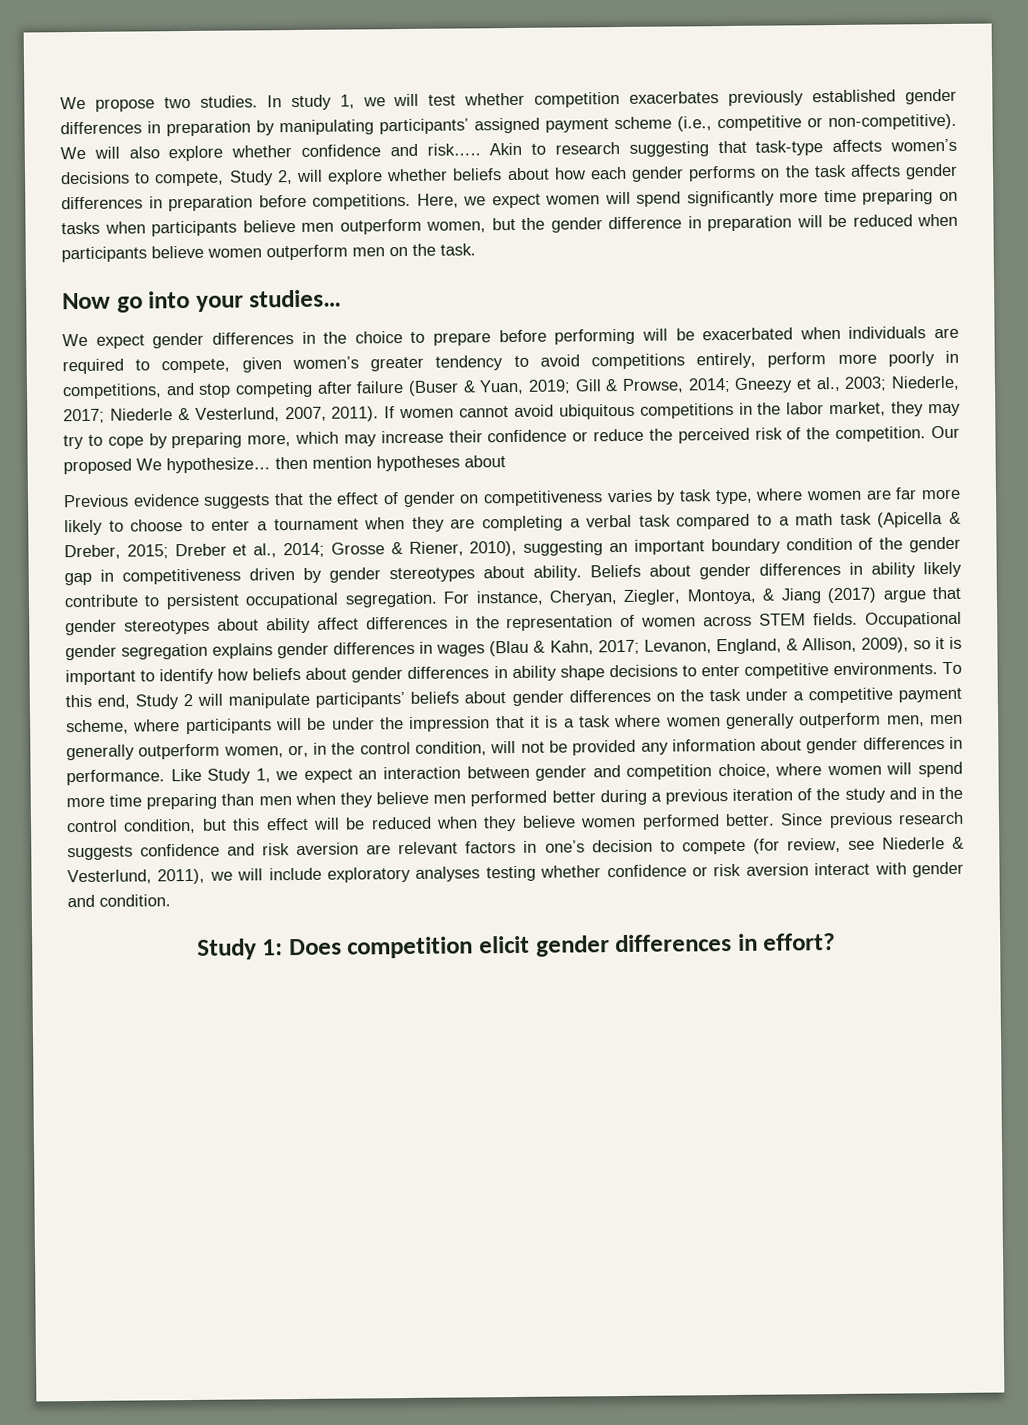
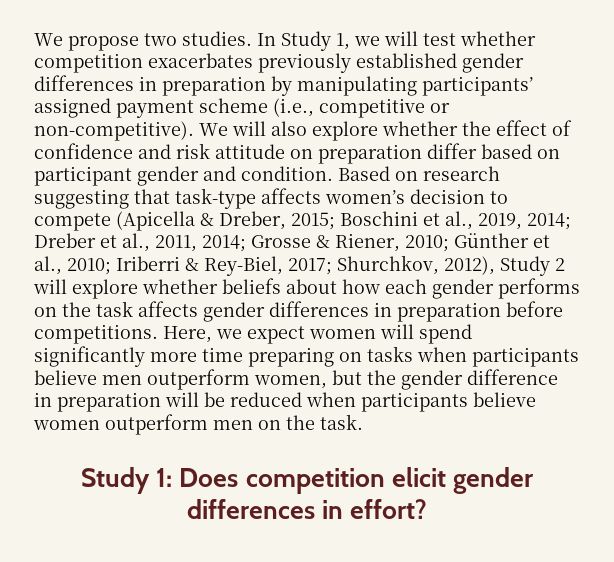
[290,94,332,111] study -> [281,31,331,51] Study
[301,142,547,157] confidence and risk….. Akin to -> [462,120,572,136] [34,143,560,164] [34,166,418,186] the effect of confidence and risk attitude on preparation differ based on participant gender and condition. Based on
[60,170,293,187] decisions to compete, Study 2, -> [410,189,508,204] [34,211,571,231] [34,233,550,252] [34,255,565,276] decision to compete (Apicella & Dreber, 2015; Boschini et al., 2019, 2014; Dreber et al., 2011, 2014; Grosse & Riener, 2010; Günther et al., 2010; Iriberri & Rey-Biel, 2017; Shurchkov, 2012), Study 2
[62,289,343,313] [62,326,959,349] [62,350,959,375] [62,375,960,400] [63,401,961,424] [63,425,961,450] [63,455,506,475] [63,487,961,509] [64,511,962,536] [64,536,962,560] [64,561,962,586] [64,586,962,610] [65,611,963,636] [65,636,962,661] [65,661,962,686] [65,687,962,710] [66,712,964,735] [66,736,963,761] [66,761,963,786] [66,786,963,810] [66,811,964,834] [67,836,964,861] [67,861,964,885] [67,894,171,908] // Now go into your studies… // We expect gender differences in the choice to prepare before performing will be exacerbated when individuals are required to compete, given women’s greater tendency to avoid competitions entirely, perform more poorly in competitions, and stop competing after failure (Buser & Yuan, 2019; Gill & Prowse, 2014; Gneezy et al., 2003; Niederle, 2017; Niederle & Vesterlund, 2007, 2011). If women cannot avoid ubiquitous competitions in the labor market, they may try to cope by preparing more, which may increase their confidence or reduce the perceived risk of the competition. Our proposed We hypothesize… then mention hypotheses about // Previous evidence suggests that the effect of gender on competitiveness varies by task type, where women are far more likely to choose to enter a tournament when they are completing a verbal task compared to a math task (Apicella & Dreber, 2015; Dreber et al., 2014; Grosse & Riener, 2010), suggesting an important boundary condition of the gender gap in competitiveness driven by gender stereotypes about ability. Beliefs about gender differences in ability likely contribute to persistent occupational segregation. For instance, Cheryan, Ziegler, Montoya, & Jiang (2017) argue that gender stereotypes about ability affect differences in the representation of women across STEM fields. Occupational gender segregation explains gender differences in wages (Blau & Kahn, 2017; Levanon, England, & Allison, 2009), so it is important to identify how beliefs about gender differences in ability shape decisions to enter competitive environments. To this end, Study 2 will manipulate participants’ beliefs about gender differences on the task under a competitive payment scheme, where participants will be under the impression that it is a task where women generally outperform men, men generally outperform women, or, in the control condition, will not be provided any information about gender differences in performance. Like Study 1, we expect an interaction between gender and competition choice, where women will spend more time preparing than men when they believe men performed better during a previous iteration of the study and in the control condition, but this effect will be reduced when they believe women performed better. Since previous research suggests confidence and risk aversion are relevant factors in one’s decision to compete (for review, see Niederle & Vesterlund, 2011), we will include exploratory analyses testing whether confidence or risk aversion interact with gender and condition. -> (363, 422) none

